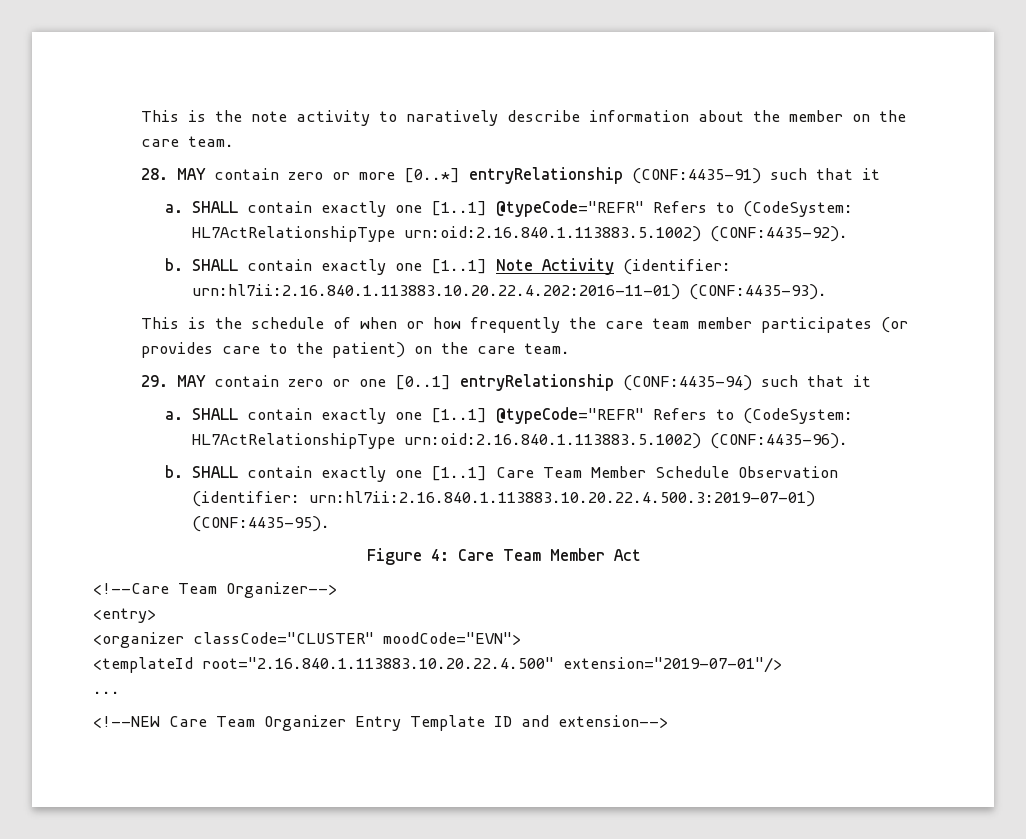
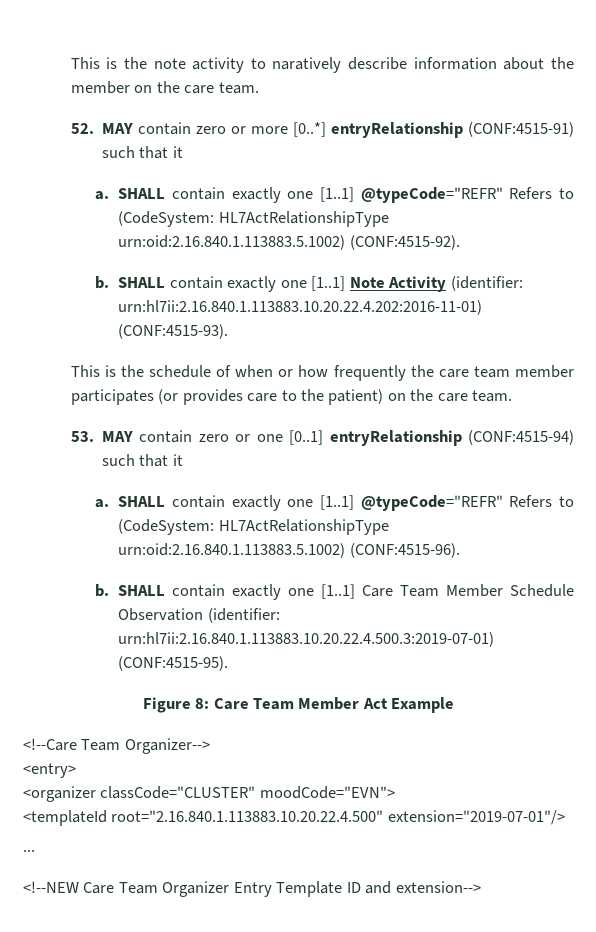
[141,168,169,180] 28. -> [70,123,94,134] 52.
[631,168,761,184] (CONF:4435-91) -> [468,122,574,137] (CONF:4515-91)
[709,226,848,242] (CONF:4435-92). -> [349,235,460,250] (CONF:4515-92).
[688,284,827,300] (CONF:4435-93). -> [118,324,229,339] (CONF:4515-93).
[141,375,169,387] 29. -> [70,431,94,442] 53.
[622,375,752,391] (CONF:4435-94) -> [468,430,574,445] (CONF:4515-94)
[709,433,848,449] (CONF:4435-96). -> [349,543,460,558] (CONF:4515-96).
[191,516,330,532] (CONF:4435-95). -> [118,656,229,671] (CONF:4515-95).
[430,549,449,561] 4: -> [195,698,210,709] 8:
(641, 555) none -> [391,697,455,713] Example

